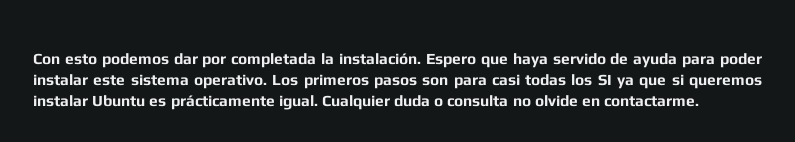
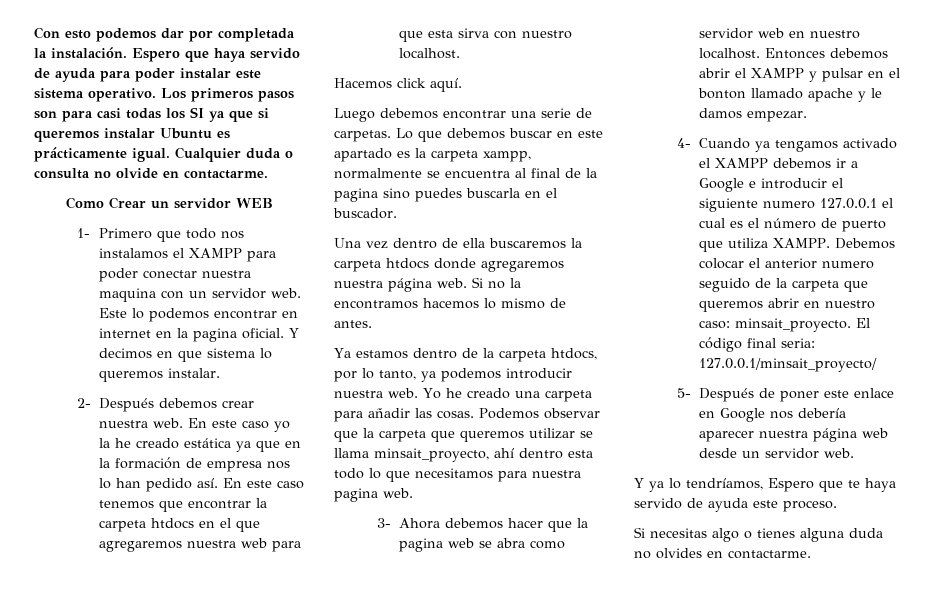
(700, 101) none -> [65,197,273,209] [77,228,244,242] [98,248,276,262] [98,268,251,282] [98,288,301,302] [98,308,298,322] [98,328,299,342] [98,348,272,362] [98,368,220,382] [77,398,254,412] [98,418,290,432] [98,438,301,452] [98,457,290,472] [98,478,304,492] [98,498,267,512] [98,518,260,532] [98,538,301,552] [398,28,572,42] [398,48,460,59] [334,78,462,92] [334,108,592,122] [334,128,603,142] [334,148,531,162] [334,168,597,179] [334,188,557,202] [333,208,397,219] [334,238,582,249] [334,258,564,272] [334,277,521,292] [334,298,566,309] [334,320,372,328] [334,348,597,362] [334,368,572,382] [334,388,592,402] [334,408,600,422] [334,428,593,442] [334,448,593,462] [334,468,581,482] [334,488,413,502] [377,518,588,532] [398,538,565,552] [698,28,860,39] [698,48,888,59] [698,68,900,82] [697,88,882,102] [698,108,807,122] [677,138,897,152] [698,158,858,169] [698,178,843,192] [698,198,893,212] [698,218,886,232] [698,238,895,252] [698,258,874,269] [698,278,868,292] [698,298,875,312] [698,318,870,332] [698,337,815,352] [698,358,877,372] [677,388,894,402] [698,408,846,422] [698,428,888,442] [698,448,854,459] [634,478,896,492] [634,498,837,512] [634,527,883,542] [634,548,811,559] // Como Crear un servidor WEB // 1- Primero que todo nos instalamos el XAMPP para poder conectar nuestra maquina con un servidor web. Este lo podemos encontrar en internet en la pagina oficial. Y decimos en que sistema lo queremos instalar. // 2- Después debemos crear nuestra web. En este caso yo la he creado estática ya que en la formación de empresa nos lo han pedido así. En este caso tenemos que encontrar la carpeta htdocs en el que agregaremos nuestra web para que esta sirva con nuestro localhost. // Hacemos click aquí. // Luego debemos encontrar una serie de carpetas. Lo que debemos buscar en este apartado es la carpeta xampp, normalmente se encuentra al final de la pagina sino puedes buscarla en el buscador. // Una vez dentro de ella buscaremos la carpeta htdocs donde agregaremos nuestra página web. Si no la encontramos hacemos lo mismo de antes. // Ya estamos dentro de la carpeta htdocs, por lo tanto, ya podemos introducir nuestra web. Yo he creado una carpeta para añadir las cosas. Podemos observar que la carpeta que queremos utilizar se llama minsait_proyecto, ahí dentro esta todo lo que necesitamos para nuestra pagina web. // 3- Ahora debemos hacer que la pagina web se abra como servidor web en nuestro localhost. Entonces debemos abrir el XAMPP y pulsar en el bonton llamado apache y le damos empezar. // 4- Cuando ya tengamos activado el XAMPP debemos ir a Google e introducir el siguiente numero 127.0.0.1 el cual es el número de puerto que utiliza XAMPP. Debemos colocar el anterior numero seguido de la carpeta que queremos abrir en nuestro caso: minsait_proyecto. El código final seria: 127.0.0.1/minsait_proyecto/ // 5- Después de poner este enlace en Google nos debería aparecer nuestra página web desde un servidor web. // Y ya lo tendríamos, Espero que te haya servido de ayuda este proceso. // Si necesitas algo o tienes alguna duda no olvides en contactarme.

